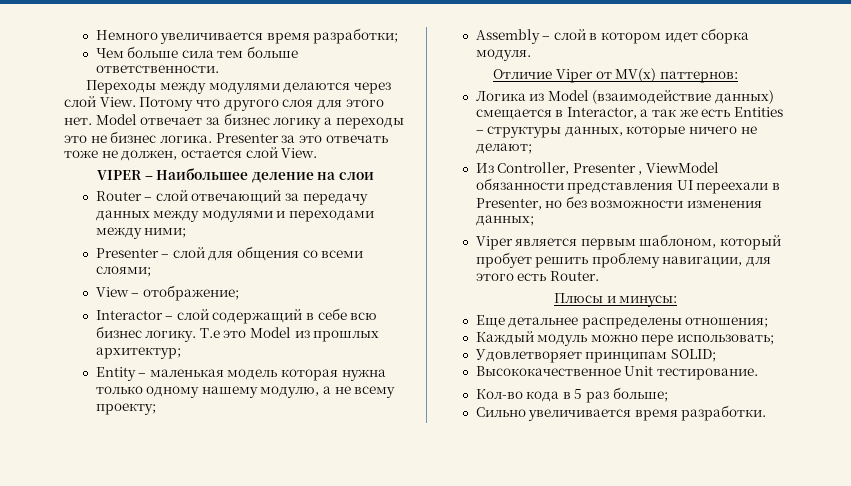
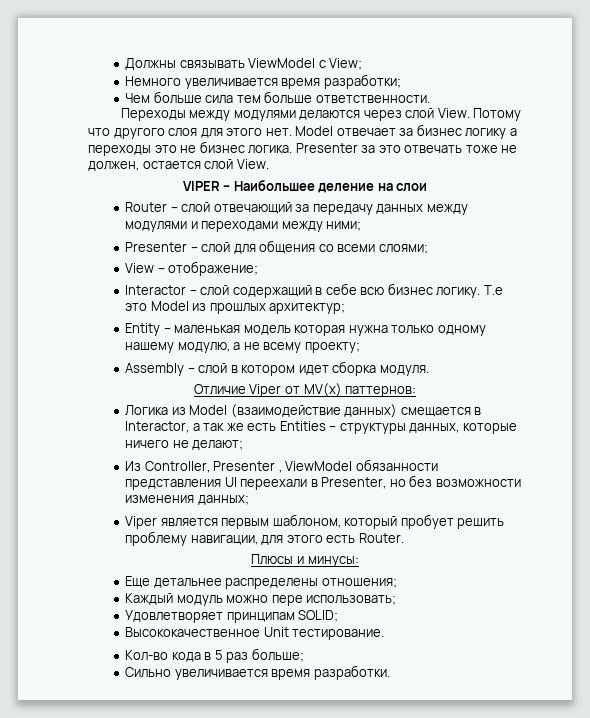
(95, 35) none -> [125,58,363,70] Должны связывать ViewModel с View; //

